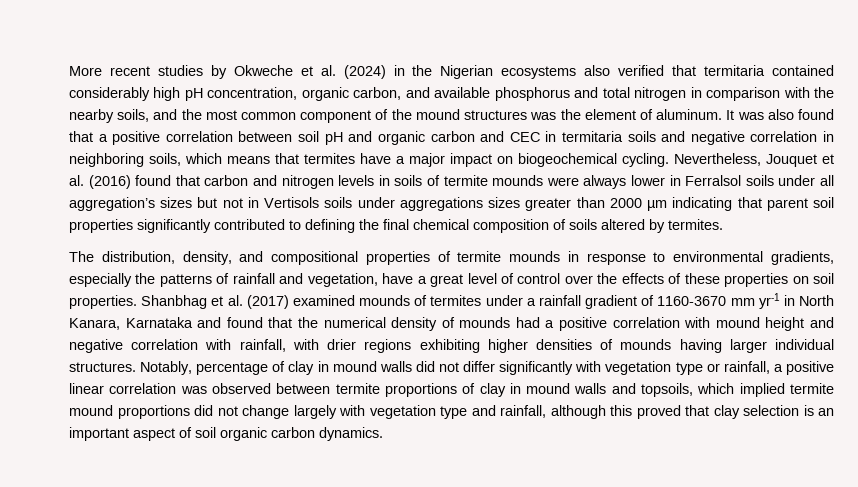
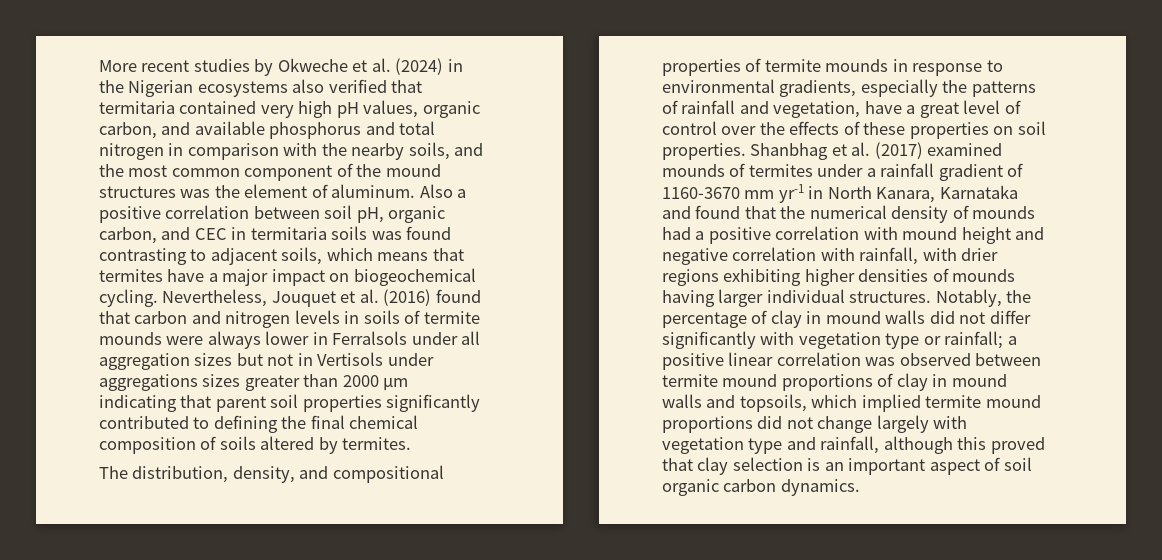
[69,87,150,101] considerably -> [260,105,294,118] very
[207,87,298,100] concentration, -> [363,100,419,118] values,
[726,109,835,120] [69,131,93,142] It was also found that -> [419,184,453,198] Also
[324,131,475,145] pH and organic carbon -> [356,206,446,223] [99,227,157,244] pH, organic carbon,
[661,131,834,145] [69,153,144,167] and negative correlation in neighboring -> [371,226,452,240] [99,248,277,265] was found contrasting to adjacent
[685,175,774,186] Ferralsol soils -> [332,331,408,345] Ferralsols
[69,197,155,211] aggregation’s -> [99,353,190,370] aggregation
[324,197,353,208] soils -> (384, 359) none
(193, 368) none -> [1006,290,1032,303] the
[723,361,770,374] rainfall, -> [944,331,1004,349] rainfall;
(380, 388) none -> [722,374,778,387] mound

